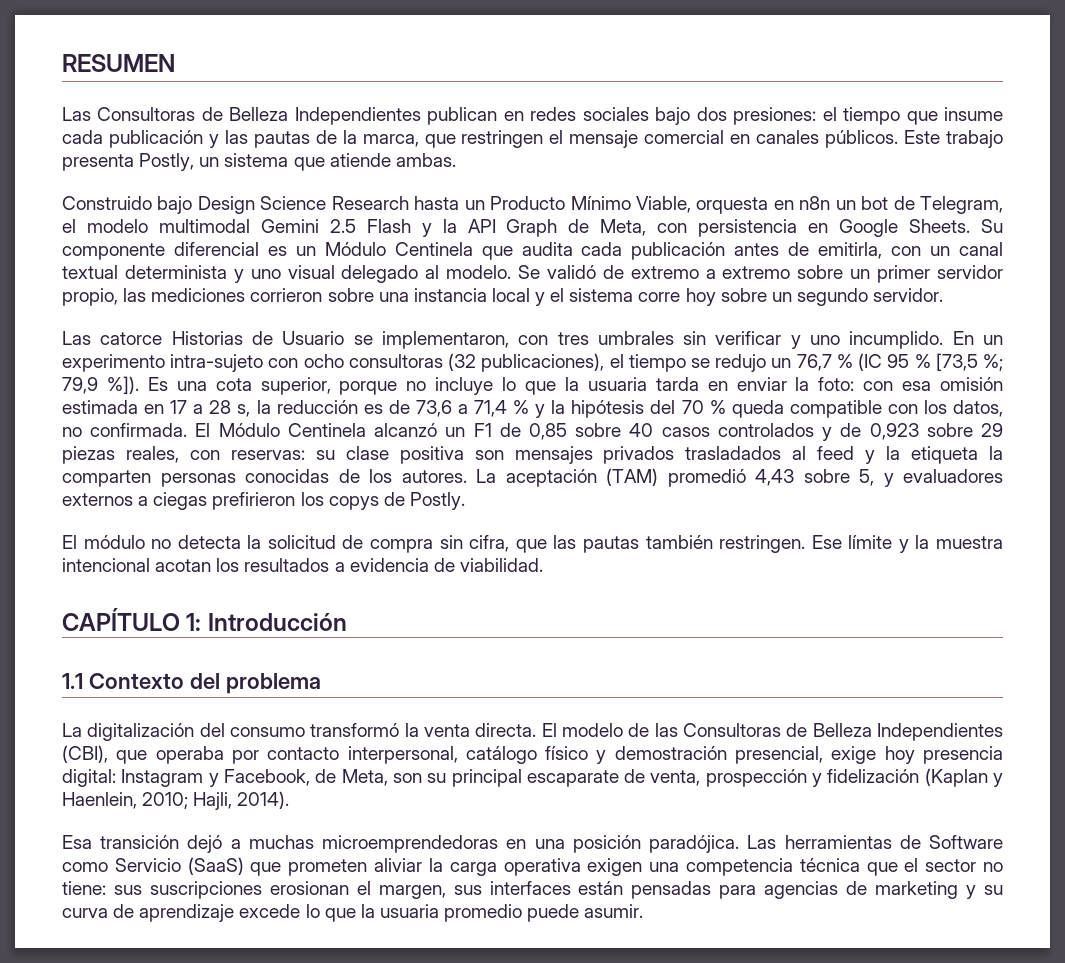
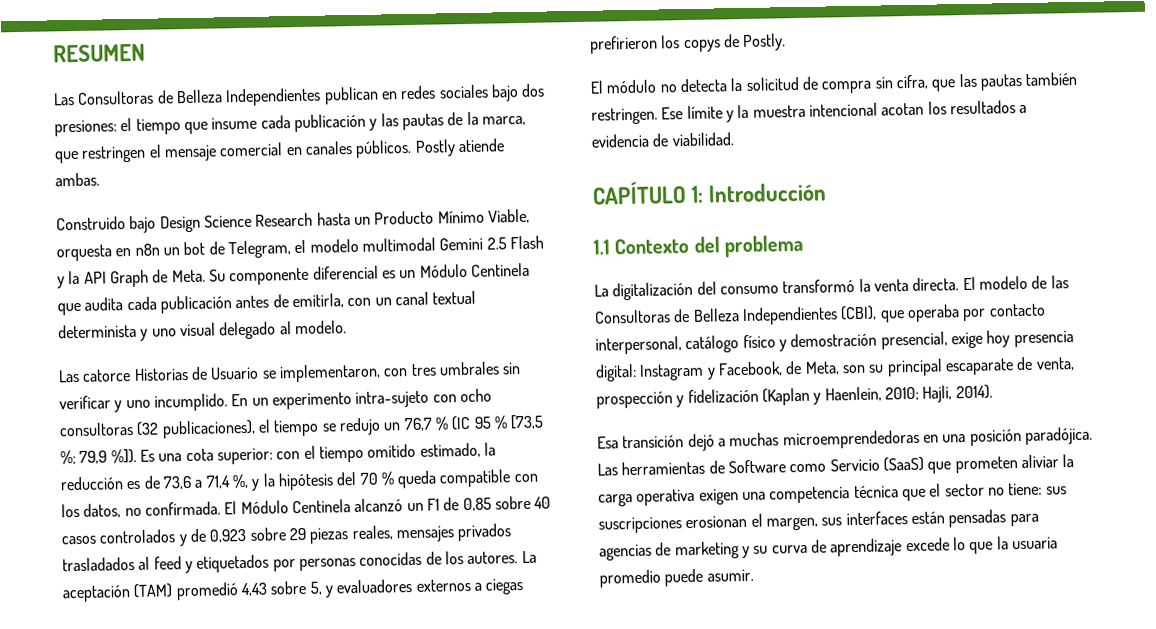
[904,130,1004,148] [62,153,325,171] Este trabajo presenta Postly, un sistema que -> [414,139,456,157] Postly
[600,219,971,237] Meta, con persistencia en Google Sheets. -> [171,269,206,283] Meta.
[518,265,1003,283] [62,288,944,306] Se validó de extremo a extremo sobre un primer servidor propio, las mediciones corrieron sobre una instancia local y el sistema corre hoy sobre un segundo servidor. -> (347, 327) none
[260,377,1003,395] [62,400,251,417] superior, porque no incluye lo que la usuaria tarda en enviar la foto: con esa omisión estimada en 17 a 28 s, -> [216,442,481,465] superior: con el tiempo omitido estimado,
[513,400,530,414] % -> [231,473,249,489] %,
[189,446,504,464] con reservas: su clase positiva son -> (394, 533) none
[886,446,1003,464] [62,470,151,487] la etiqueta la comparten -> [196,554,296,573] etiquetados por

